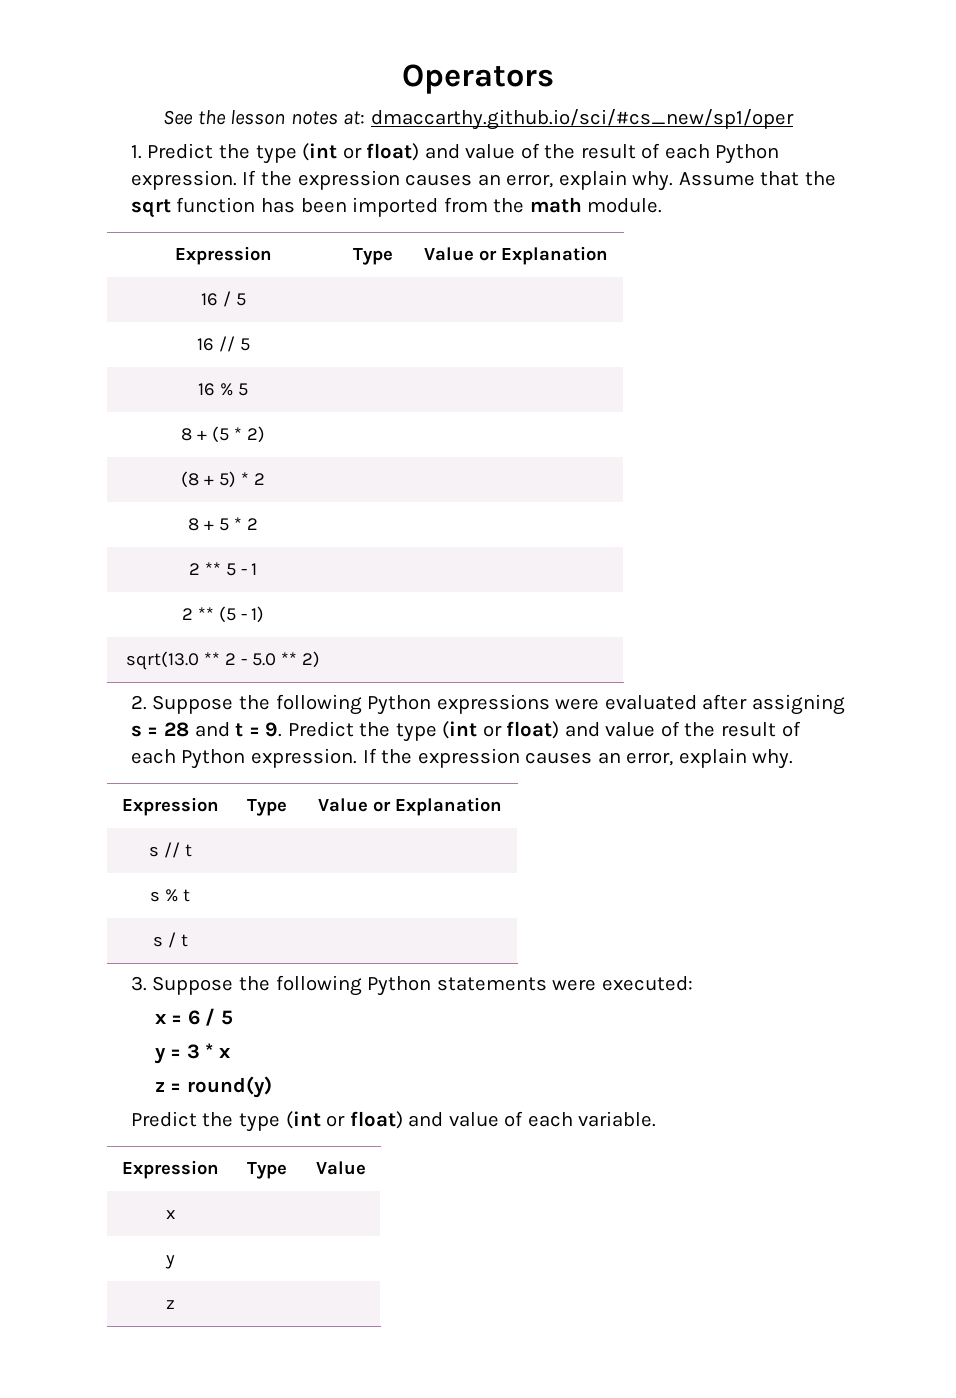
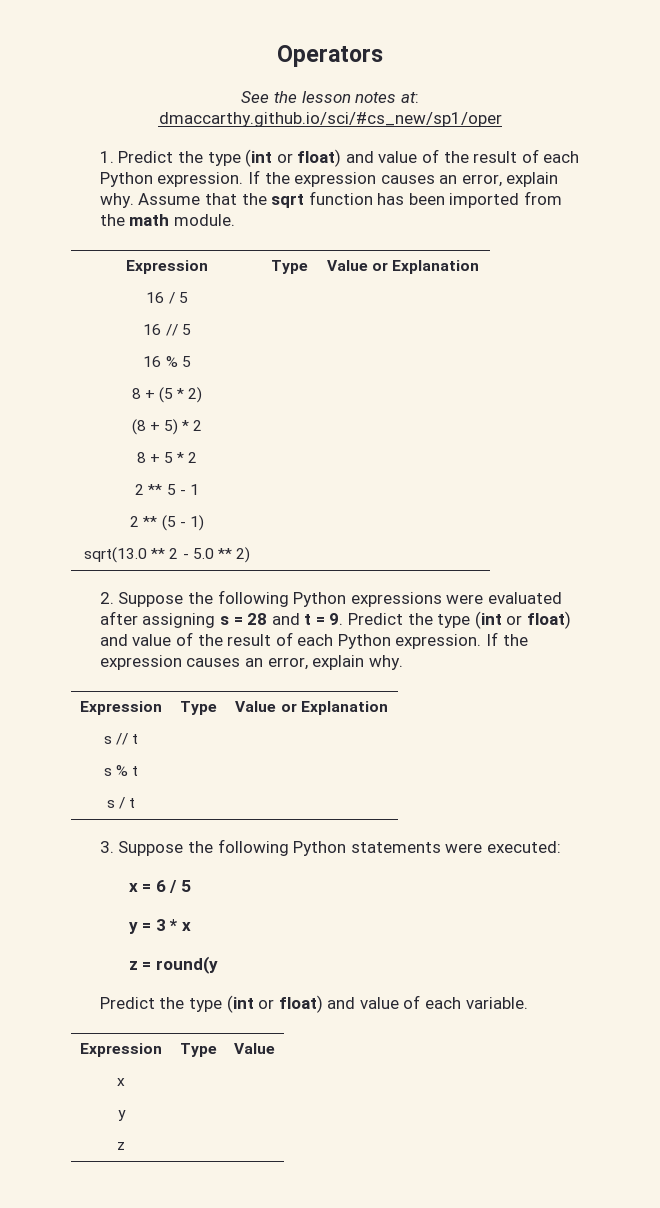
[186,1076,272,1098] round(y) -> [155,956,218,974] round(y

